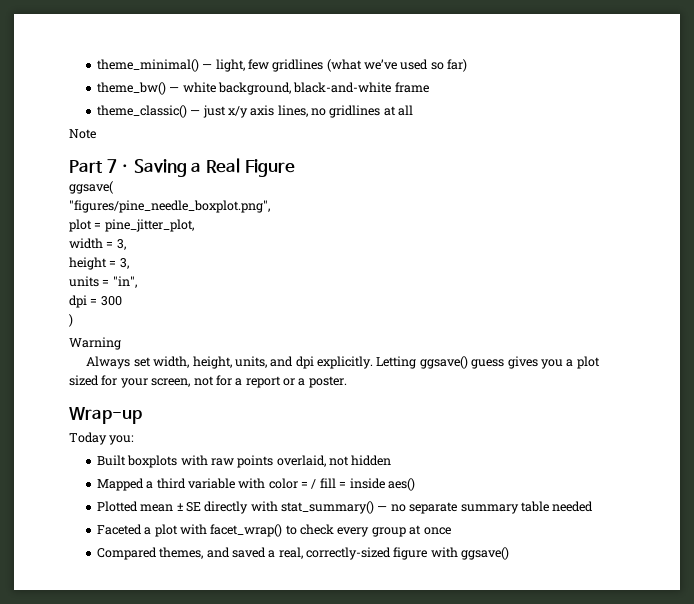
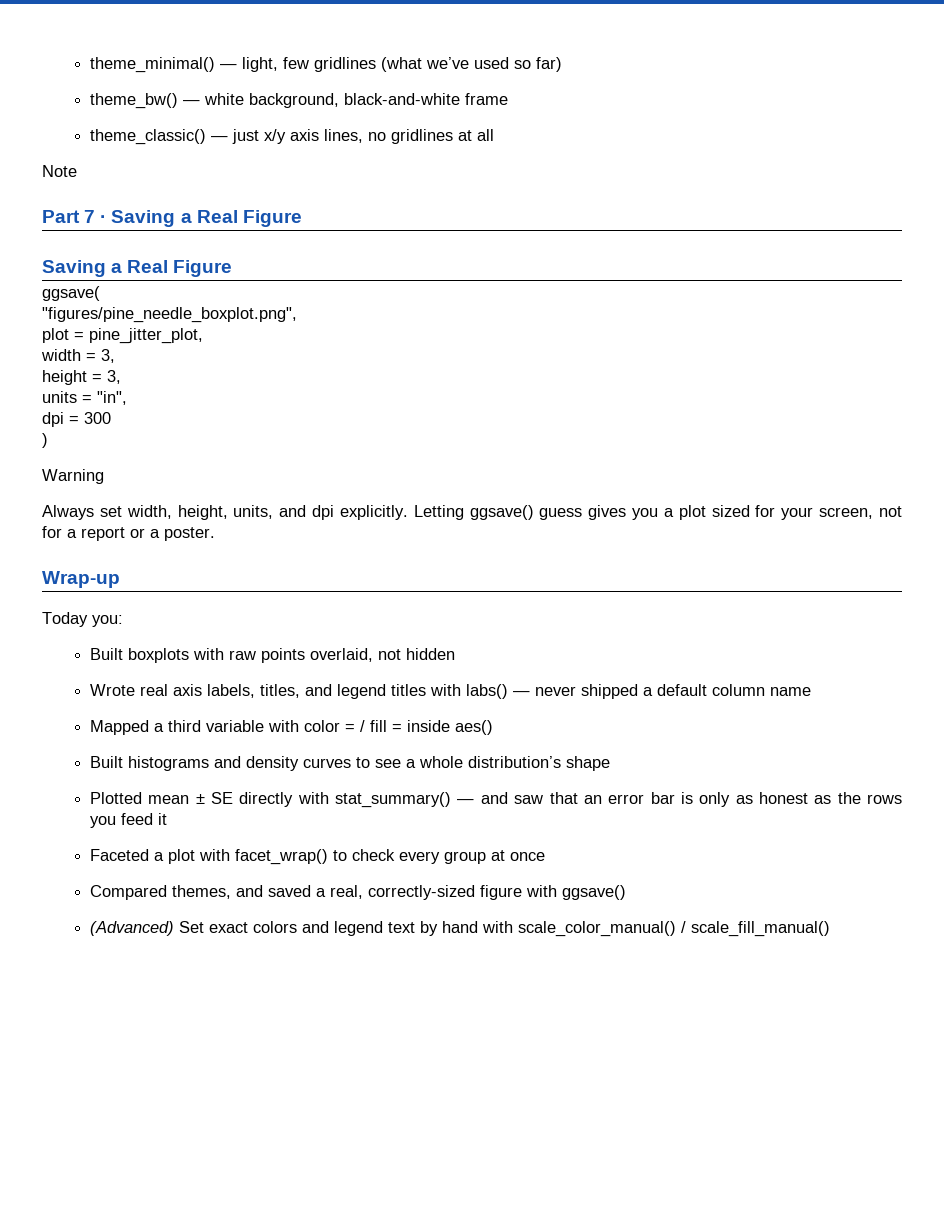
(295, 168) none -> [42,260,233,277] // Saving a Real Figure
(392, 460) none -> [90,684,812,699] // Wrote real axis labels, titles, and legend titles with labs() — never shipped a default column name
(415, 484) none -> [90,756,611,771] // Built histograms and density curves to see a whole distribution’s shape
[390,501,594,514] no separate summary table needed -> [480,792,903,807] [90,813,168,828] and saw that an error bar is only as honest as the rows you feed it
(510, 553) none -> [90,921,831,937] // (Advanced) Set exact colors and legend text by hand with scale_color_manual() / scale_fill_manual()

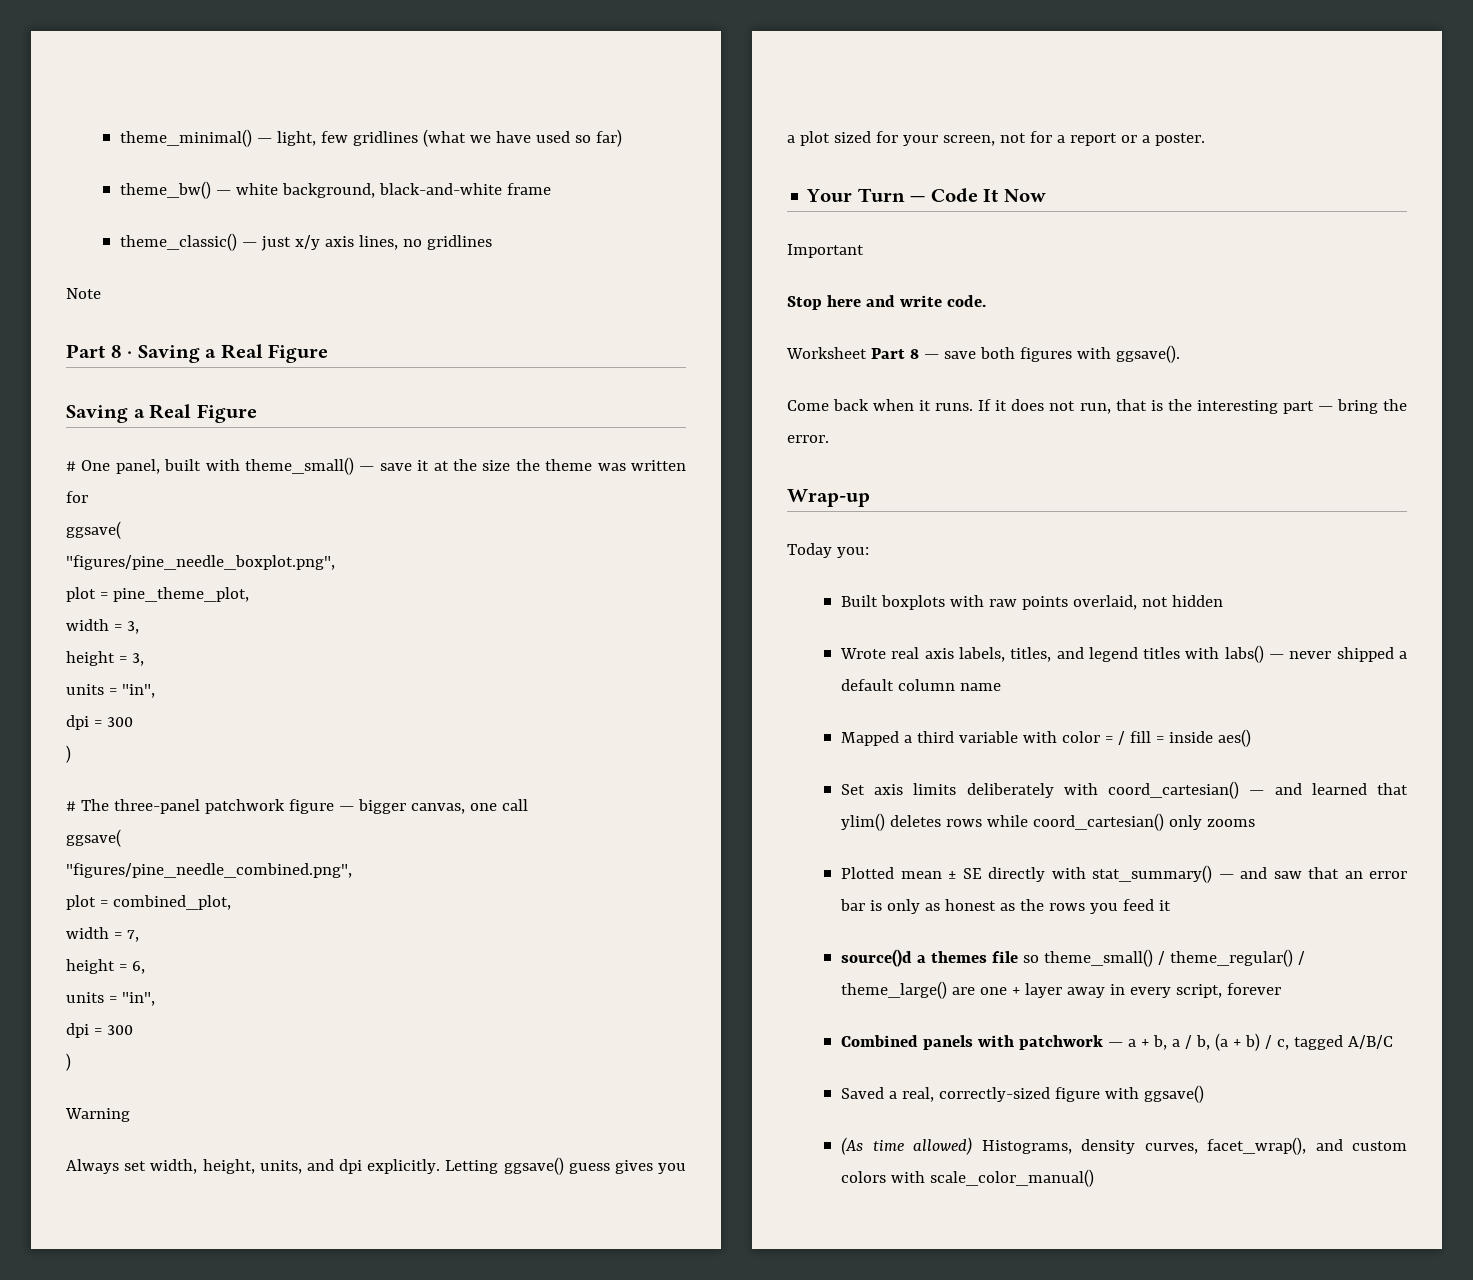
[426,57,470,69] we’ve -> [469,131,531,143] we have
[458,129,495,141] at all -> (492, 242) none
[84,210,96,223] 7 -> [110,345,122,358] 8
(233, 268) none -> [66,457,686,475] [66,491,88,503] // # One panel, built with theme_small() — save it at the size the theme was written for
[89,328,203,344] pine_jitter_plot, -> [112,587,249,602] pine_theme_plot,
(48, 440) none -> [66,799,528,814] [66,829,121,847] [66,863,352,878] [66,895,231,910] [66,927,139,942] [66,959,145,974] [66,992,155,1006] [66,1023,133,1038] [66,1053,71,1071] // # The three-panel patchwork figure — bigger canvas, one call // ggsave( // "figures/pine_needle_combined.png", // plot = combined_plot, // width = 7, // height = 6, // units = "in", // dpi = 300 // )
(215, 534) none -> [806,188,1047,202] [787,244,864,258] [787,295,986,310] [786,345,1180,363] [787,399,1407,414] [787,435,829,443] // Your Turn — Code It Now // Important // Stop here and write code. // Worksheet Part 8 — save both figures with ggsave(). // Come back when it runs. If it does not run, that is the interesting part — bring the error.
[90,756,611,771] Built histograms and density curves to see a whole distribution’s shape -> [841,781,1408,799] [841,813,1255,831] Set axis limits deliberately with coord_cartesian() — and learned that ylim() deletes rows while coord_cartesian() only zooms
[90,849,546,865] [90,885,312,900] Faceted a plot with facet_wrap() to check every group at once // Compared themes, and saved -> [841,949,1305,967] [841,981,1281,999] [841,1033,1393,1051] [841,1087,885,1099] source()d a themes file so theme_small() / theme_regular() / theme_large() are one + layer away in every script, forever // Combined panels with patchwork — a + b, a / b, (a + b) / c, tagged A/B/C // Saved
[90,921,831,937] (Advanced) Set exact colors and legend text by hand with scale_color_manual() / scale_fill_manual() -> [841,1137,1407,1155] [841,1169,1095,1187] (As time allowed) Histograms, density curves, facet_wrap(), and custom colors with scale_color_manual()

